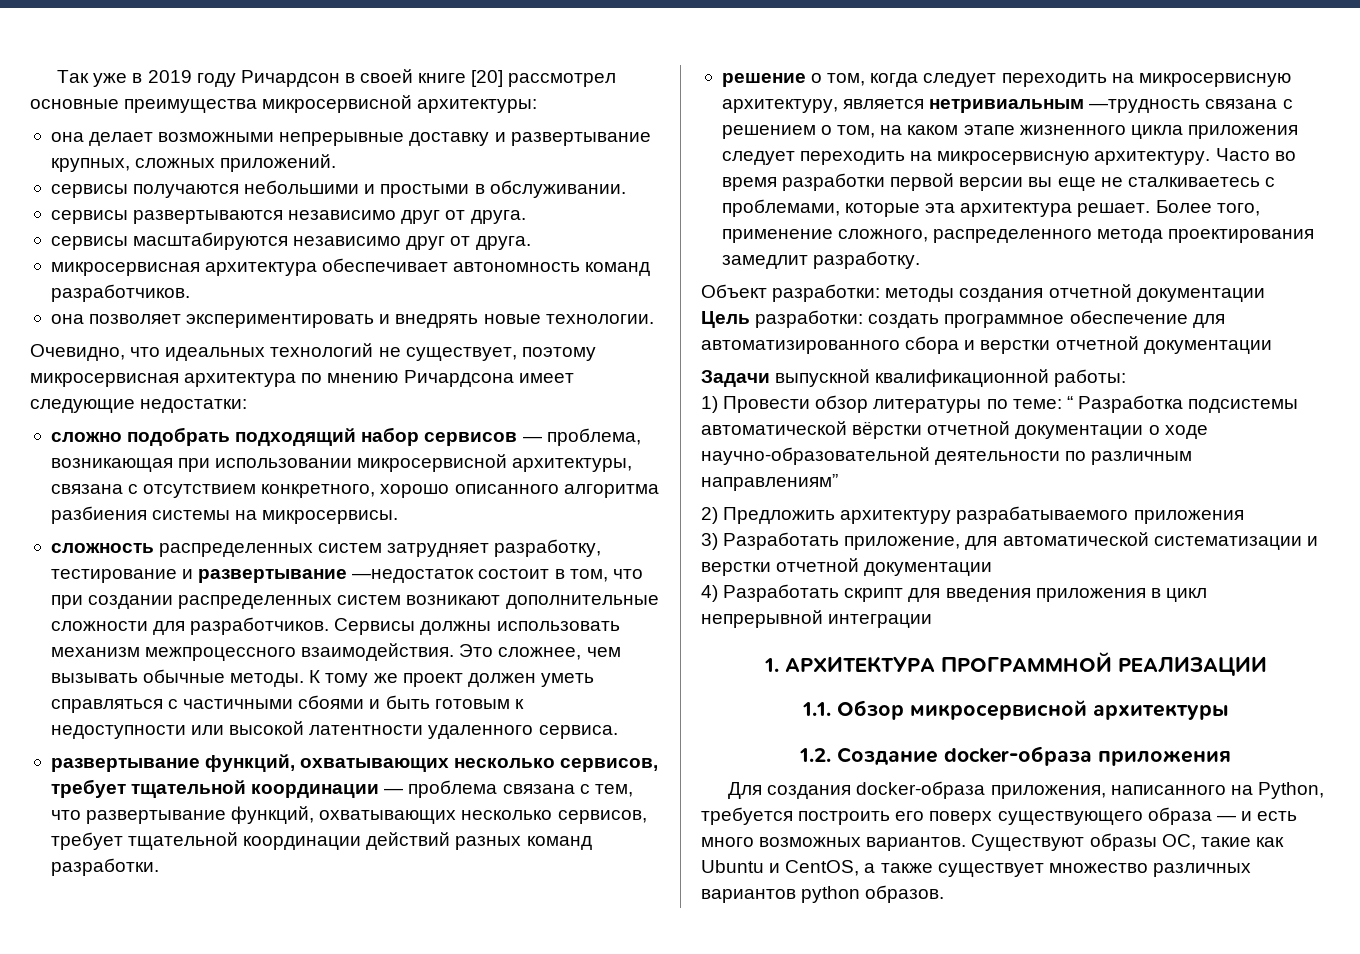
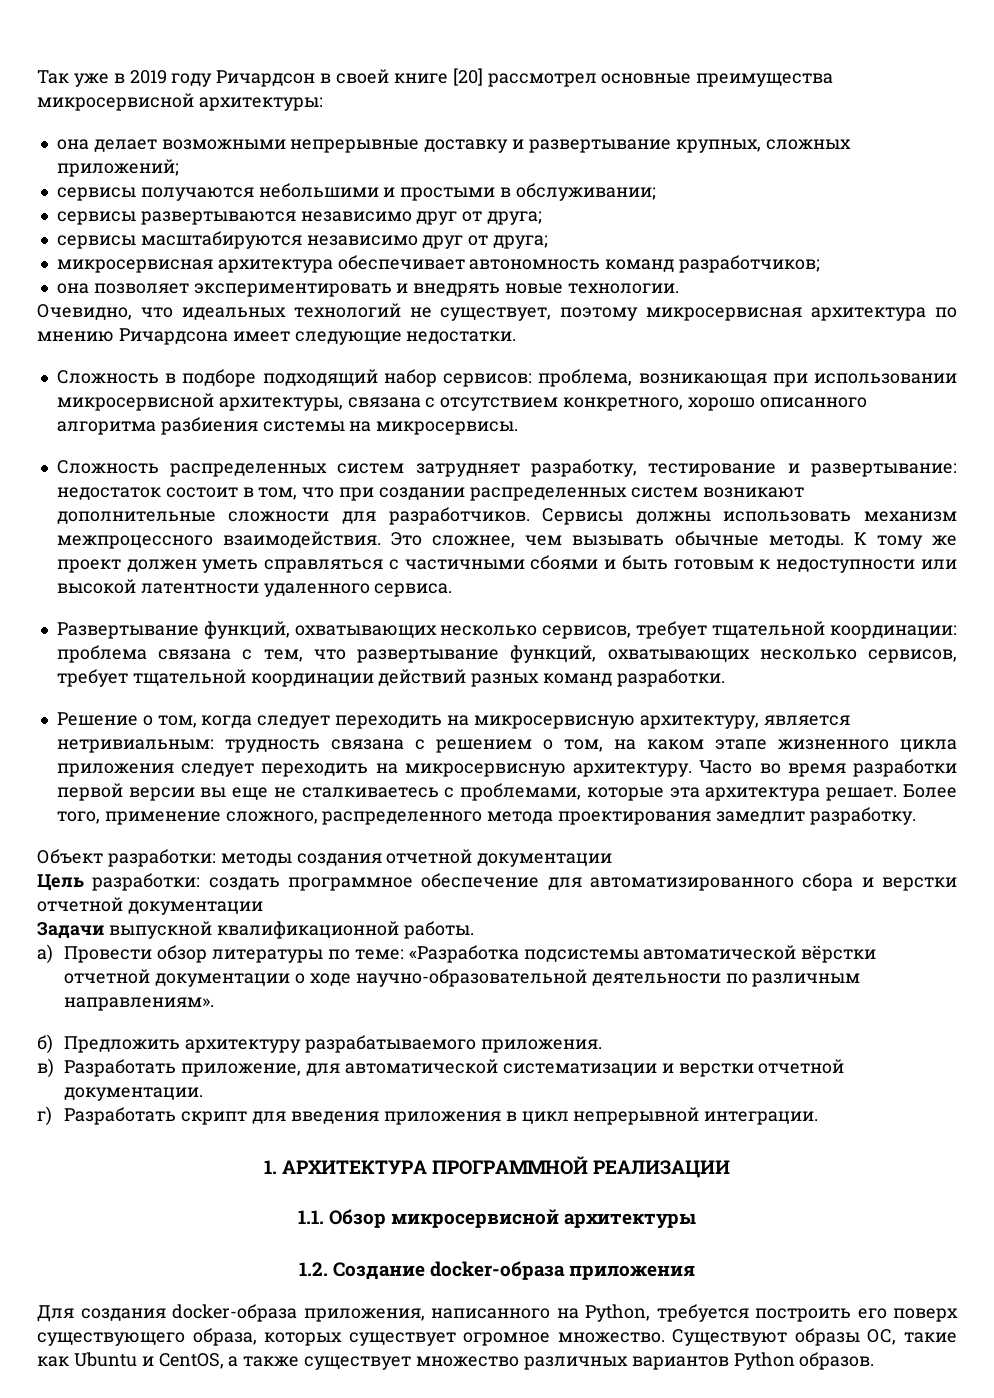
[220,154,337,172] приложений. -> [56,159,179,177] приложений;
[489,180,626,198] обслуживании. -> [515,183,656,201] обслуживании;
[470,210,526,224] друга. -> [487,211,543,225] друга;
[475,236,531,250] друга. -> [493,235,549,249] друга;
[50,284,190,302] разработчиков. -> [679,255,821,273] разработчиков;
[140,399,248,413] [50,427,542,446] недостатки: // сложно подобрать подходящий набор сервисов — -> [406,331,517,344] [56,369,533,387] недостатки. // Сложность в подборе подходящий набор сервисов:
[50,543,154,553] сложность -> [56,460,159,474] Сложность
[198,569,475,583] развертывание —недостаток -> [811,463,957,477] [56,487,161,500] развертывание: недостаток
[50,754,659,772] [50,779,404,798] развертывание функций, охватывающих несколько сервисов, требует тщательной координации — -> [56,621,957,639] Развертывание функций, охватывающих несколько сервисов, требует тщательной координации:
[721,73,806,87] решение -> [56,712,138,726] Решение
[929,99,1201,113] нетривиальным —трудность -> [56,739,320,753] нетривиальным: трудность
[1054,369,1127,387] [701,396,718,413] работы: // 1) -> [403,921,474,939] [37,944,53,964] работы. // а)
[1066,395,1183,413] “ Разработка -> [408,945,519,963] «Разработка
[701,474,838,491] [701,507,718,524] направлениям” // 2) -> [64,997,215,1011] [37,1034,53,1054] направлениям». // б)
[1133,510,1244,524] [701,533,718,550] приложения // 3) -> [480,1039,602,1053] [37,1058,54,1078] приложения. // в)
[864,562,993,576] [701,585,718,602] документации // 4) -> [64,1087,204,1101] [37,1106,52,1126] документации. // г)
[828,614,933,628] интеграции -> [704,1111,819,1125] интеграции.
[1147,807,1298,825] [701,837,967,851] образа — и есть много возможных вариантов. -> [192,1328,665,1346] образа, которых существует огромное множество.
[801,886,861,903] python -> [733,1352,795,1370] Python

